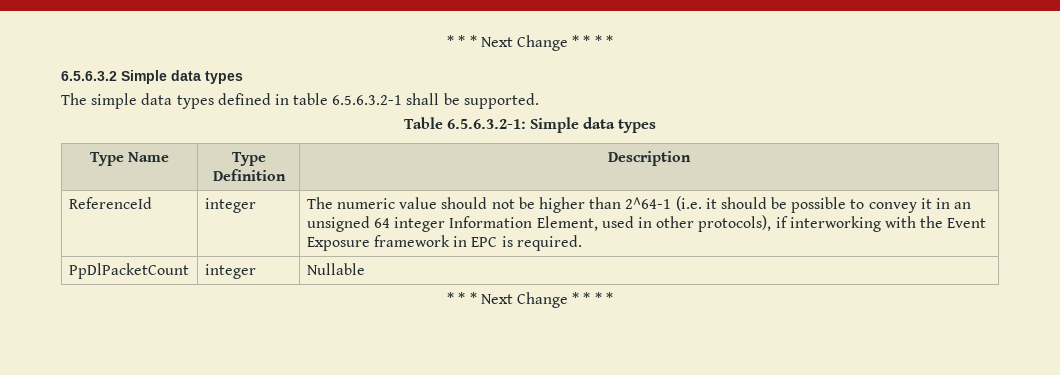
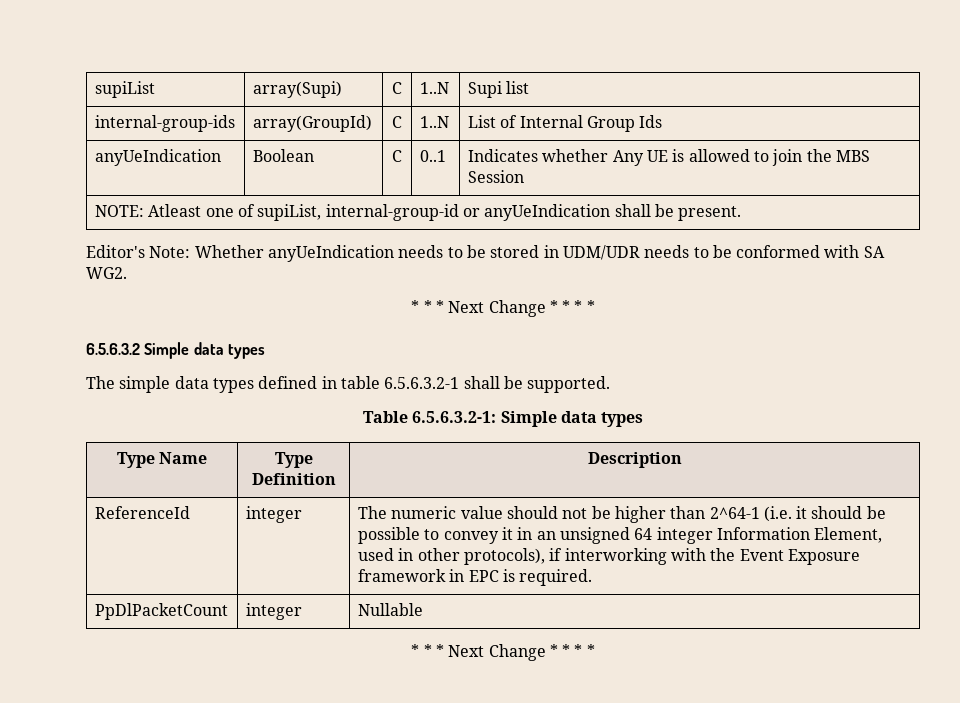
(447, 41) none -> [94,81,155,98] [252,81,342,98] [392,82,402,94] [419,82,449,94] [467,81,530,98] [94,115,235,132] [252,115,372,132] [392,116,402,128] [419,116,449,128] [467,115,663,132] [94,149,221,166] [252,149,314,162] [392,150,402,162] [419,150,446,162] [467,149,870,166] [467,170,524,183] [94,204,742,221] [86,245,885,262] [86,267,127,279] supiList | array(Supi) | C | 1..N | Supi list // internal-group-ids | array(GroupId) | C | 1..N | List of Internal Group Ids // anyUeIndication | Boolean | C | 0..1 | Indicates whether Any UE is allowed to join the MBS Session // NOTE: Atleast one of supiList, internal-group-id or anyUeIndication shall be present. // Editor's Note: Whether anyUeIndication needs to be stored in UDM/UDR needs to be conformed with SA WG2. //

